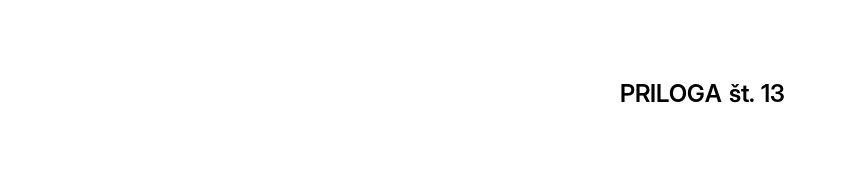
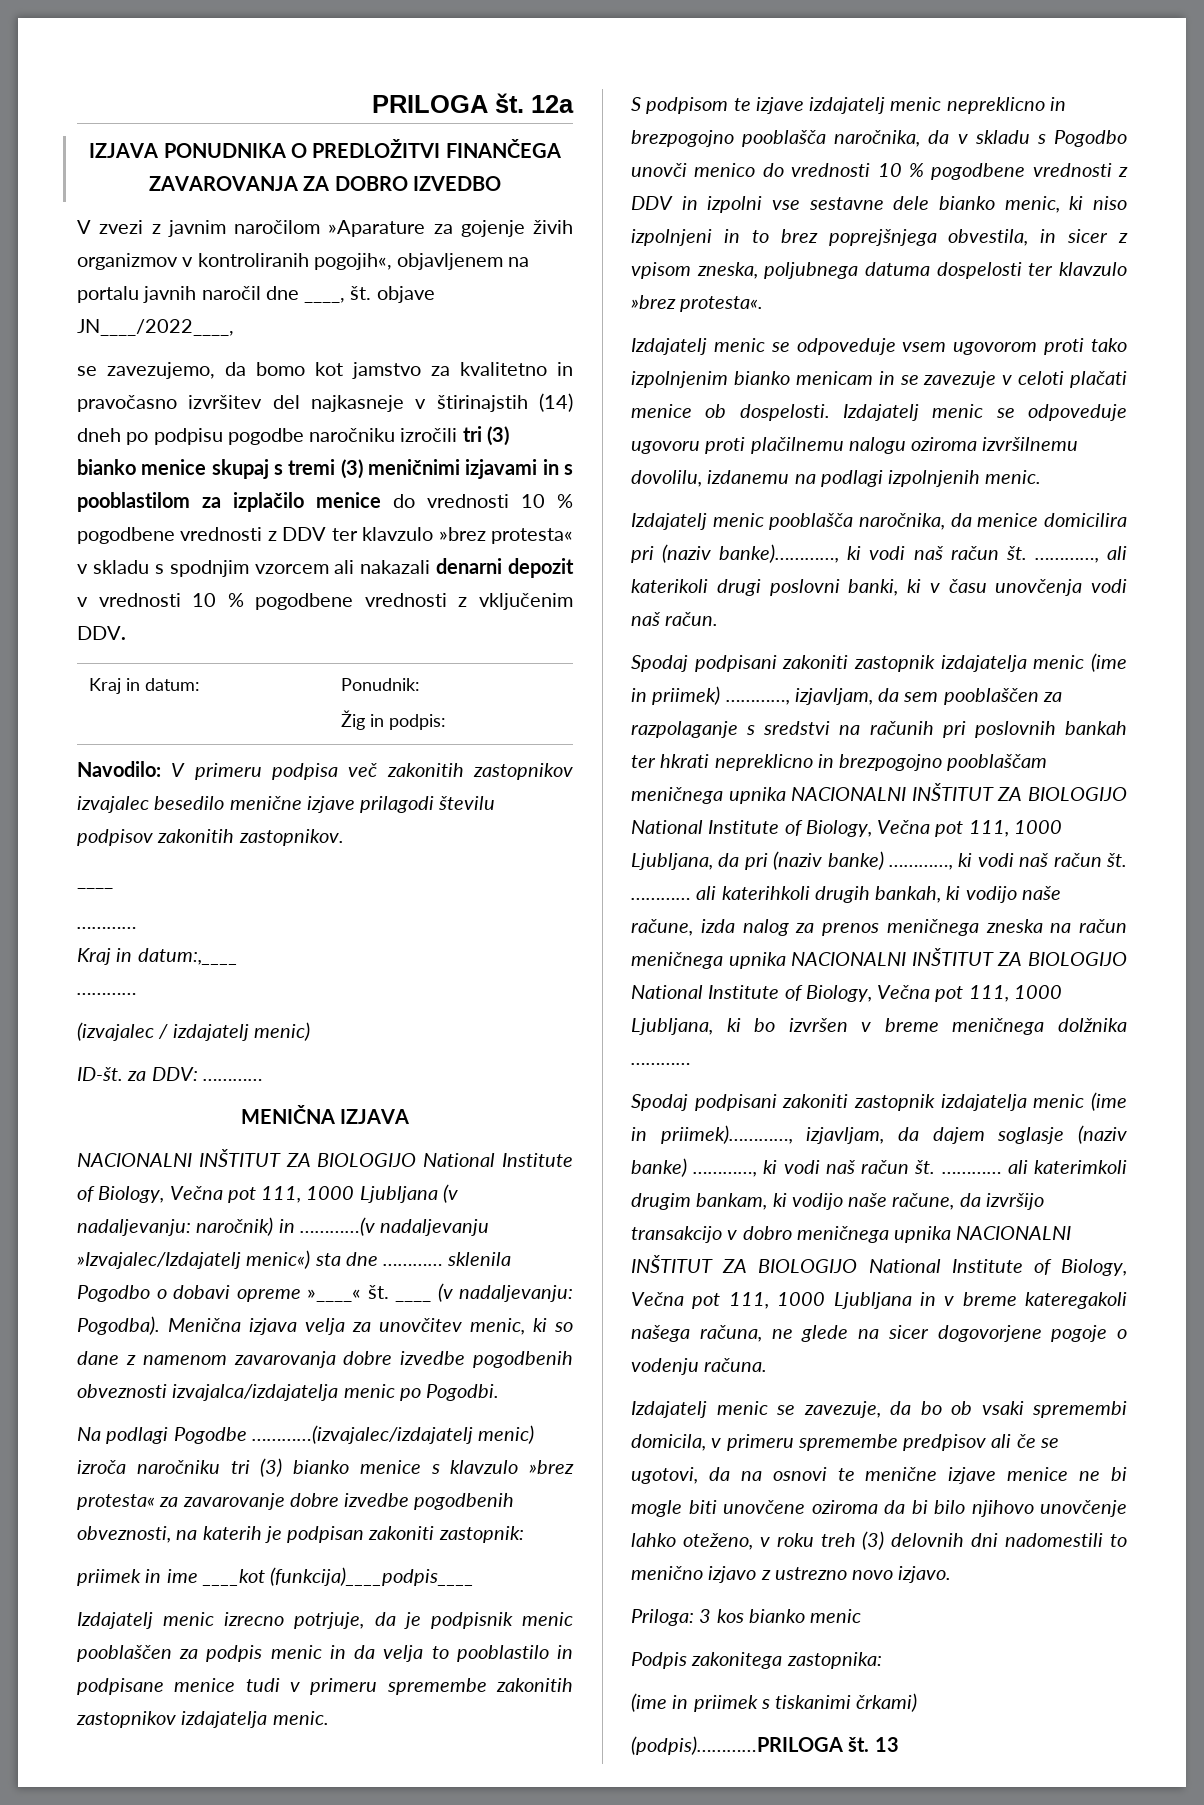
(755, 93) none -> [531,95,574,113] [89,139,561,158] [149,176,501,191] [77,220,573,237] [77,253,530,270] [77,286,435,303] [77,319,234,336] [77,362,573,379] [77,393,573,412] [77,426,509,446] [77,459,573,479] [77,492,573,512] [77,527,573,544] [77,558,574,578] [77,593,573,610] [77,626,126,640] [88,678,200,694] [340,678,420,691] [340,710,446,730] [77,761,573,780] [77,796,496,813] [77,829,344,846] [77,886,113,889] [77,927,137,929] [77,948,238,965] [77,993,137,995] [77,1022,310,1041] [77,1067,263,1081] [240,1105,410,1124] [77,1149,573,1167] [77,1184,458,1203] [77,1217,490,1236] [77,1250,512,1269] [77,1285,389,1302] [395,1283,573,1302] [77,1316,573,1335] [77,1351,573,1368] [77,1384,500,1401] [77,1425,535,1444] [77,1458,574,1477] [77,1493,515,1510] [77,1526,524,1543] [77,1567,475,1586] [77,1612,574,1629] [77,1645,573,1662] [77,1678,573,1695] [76,1711,329,1728] [631,97,1066,114] [631,130,1127,147] [631,163,1128,180] [631,196,1127,213] [631,229,1128,246] [631,262,1127,279] [631,295,764,312] [631,338,1127,355] [631,371,1127,388] [631,404,1127,421] [631,437,1079,454] [631,470,1042,487] [631,513,1127,530] [631,544,1127,563] [631,579,1127,596] [631,612,719,626] [631,653,1127,672] [631,686,1062,705] [631,721,1127,738] [631,754,1048,771] [631,783,1127,804] [631,820,1062,837] [631,851,1127,870] [631,886,1061,903] [631,919,1127,936] [631,948,1127,969] [631,985,1062,1002] [631,1018,1127,1035] [631,1063,691,1065] [631,1092,1127,1111] [631,1125,1127,1144] [631,1158,1127,1177] [631,1193,1044,1210] [631,1226,1072,1243] [631,1255,1127,1276] [631,1292,1127,1309] [631,1325,1127,1342] [631,1358,768,1375] [631,1401,1127,1418] [631,1434,1059,1451] [631,1467,1127,1484] [631,1500,1127,1517] [631,1531,1127,1550] [631,1566,952,1583] [631,1609,862,1626] [631,1652,882,1669] [631,1693,918,1712] [631,1736,870,1755] 12a // IZJAVA PONUDNIKA O PREDLOŽITVI FINANČEGA ZAVAROVANJA ZA DOBRO IZVEDBO // V zvezi z javnim naročilom »Aparature za gojenje živih organizmov v kontroliranih pogojih«, objavljenem na portalu javnih naročil dne ____, št. objave JN____/2022____, // se zavezujemo, da bomo kot jamstvo za kvalitetno in pravočasno izvršitev del najkasneje v štirinajstih (14) dneh po podpisu pogodbe naročniku izročili tri (3) bianko menice skupaj s tremi (3) meničnimi izjavami in s pooblastilom za izplačilo menice do vrednosti 10 % pogodbene vrednosti z DDV ter klavzulo »brez protesta« v skladu s spodnjim vzorcem ali nakazali denarni depozit v vrednosti 10 % pogodbene vrednosti z vključenim DDV. // Kraj in datum: | Ponudnik: // Žig in podpis: // Navodilo: V primeru podpisa več zakonitih zastopnikov izvajalec besedilo menične izjave prilagodi številu podpisov zakonitih zastopnikov. // ____ // ………… // Kraj in datum:,____ // ………… // (izvajalec / izdajatelj menic) // ID-št. za DDV: ………… // MENIČNA IZJAVA // NACIONALNI INŠTITUT ZA BIOLOGIJO National Institute of Biology, Večna pot 111, 1000 Ljubljana (v nadaljevanju: naročnik) in …………(v nadaljevanju »Izvajalec/Izdajatelj menic«) sta dne ………… sklenila Pogodbo o dobavi opreme »____« št. ____ (v nadaljevanju: Pogodba). Menična izjava velja za unovčitev menic, ki so dane z namenom zavarovanja dobre izvedbe pogodbenih obveznosti izvajalca/izdajatelja menic po Pogodbi. // Na podlagi Pogodbe …………(izvajalec/izdajatelj menic) izroča naročniku tri (3) bianko menice s klavzulo »brez protesta« za zavarovanje dobre izvedbe pogodbenih obveznosti, na katerih je podpisan zakoniti zastopnik: // priimek in ime ____kot (funkcija)____podpis____ // Izdajatelj menic izrecno potrjuje, da je podpisnik menic pooblaščen za podpis menic in da velja to pooblastilo in podpisane menice tudi v primeru spremembe zakonitih zastopnikov izdajatelja menic. // S podpisom te izjave izdajatelj menic nepreklicno in brezpogojno pooblašča naročnika, da v skladu s Pogodbo unovči menico do vrednosti 10 % pogodbene vrednosti z DDV in izpolni vse sestavne dele bianko menic, ki niso izpolnjeni in to brez poprejšnjega obvestila, in sicer z vpisom zneska, poljubnega datuma dospelosti ter klavzulo »brez protesta«. // Izdajatelj menic se odpoveduje vsem ugovorom proti tako izpolnjenim bianko menicam in se zavezuje v celoti plačati menice ob dospelosti. Izdajatelj menic se odpoveduje ugovoru proti plačilnemu nalogu oziroma izvršilnemu dovolilu, izdanemu na podlagi izpolnjenih menic. // Izdajatelj menic pooblašča naročnika, da menice domicilira pri (naziv banke)…………, ki vodi naš račun št. …………, ali katerikoli drugi poslovni banki, ki v času unovčenja vodi naš račun. // Spodaj podpisani zakoniti zastopnik izdajatelja menic (ime in priimek) …………, izjavljam, da sem pooblaščen za razpolaganje s sredstvi na računih pri poslovnih bankah ter hkrati nepreklicno in brezpogojno pooblaščam meničnega upnika NACIONALNI INŠTITUT ZA BIOLOGIJO National Institute of Biology, Večna pot 111, 1000 Ljubljana, da pri (naziv banke) …………, ki vodi naš račun št. ………… ali katerihkoli drugih bankah, ki vodijo naše račune, izda nalog za prenos meničnega zneska na račun meničnega upnika NACIONALNI INŠTITUT ZA BIOLOGIJO National Institute of Biology, Večna pot 111, 1000 Ljubljana, ki bo izvršen v breme meničnega dolžnika ………… // Spodaj podpisani zakoniti zastopnik izdajatelja menic (ime in priimek)…………, izjavljam, da dajem soglasje (naziv banke) …………, ki vodi naš račun št. ………… ali katerimkoli drugim bankam, ki vodijo naše račune, da izvršijo transakcijo v dobro meničnega upnika NACIONALNI INŠTITUT ZA BIOLOGIJO National Institute of Biology, Večna pot 111, 1000 Ljubljana in v breme kateregakoli našega računa, ne glede na sicer dogovorjene pogoje o vodenju računa. // Izdajatelj menic se zavezuje, da bo ob vsaki spremembi domicila, v primeru spremembe predpisov ali če se ugotovi, da na osnovi te menične izjave menice ne bi mogle biti unovčene oziroma da bi bilo njihovo unovčenje lahko oteženo, v roku treh (3) delovnih dni nadomestili to menično izjavo z ustrezno novo izjavo. // Priloga: 3 kos bianko menic // Podpis zakonitega zastopnika: // (ime in priimek s tiskanimi črkami) // (podpis)…………PRILOGA št.

